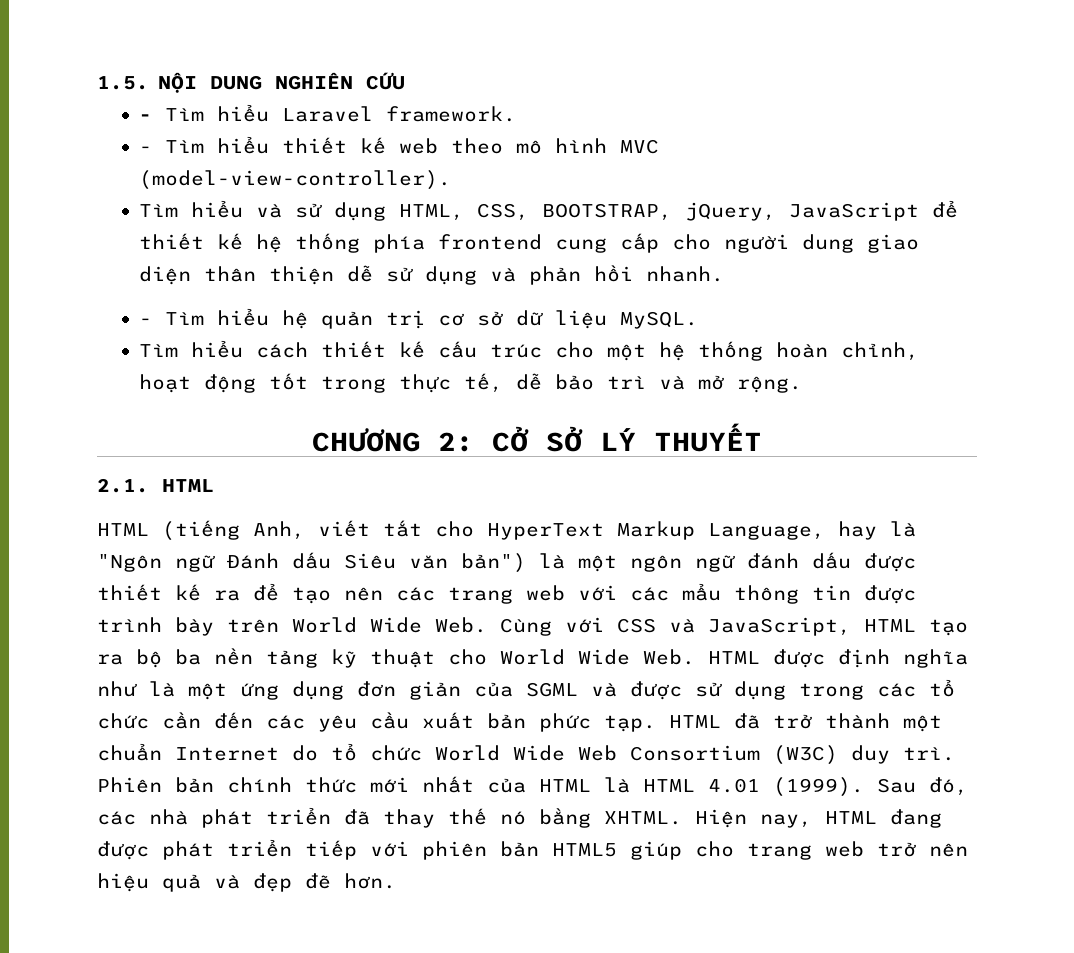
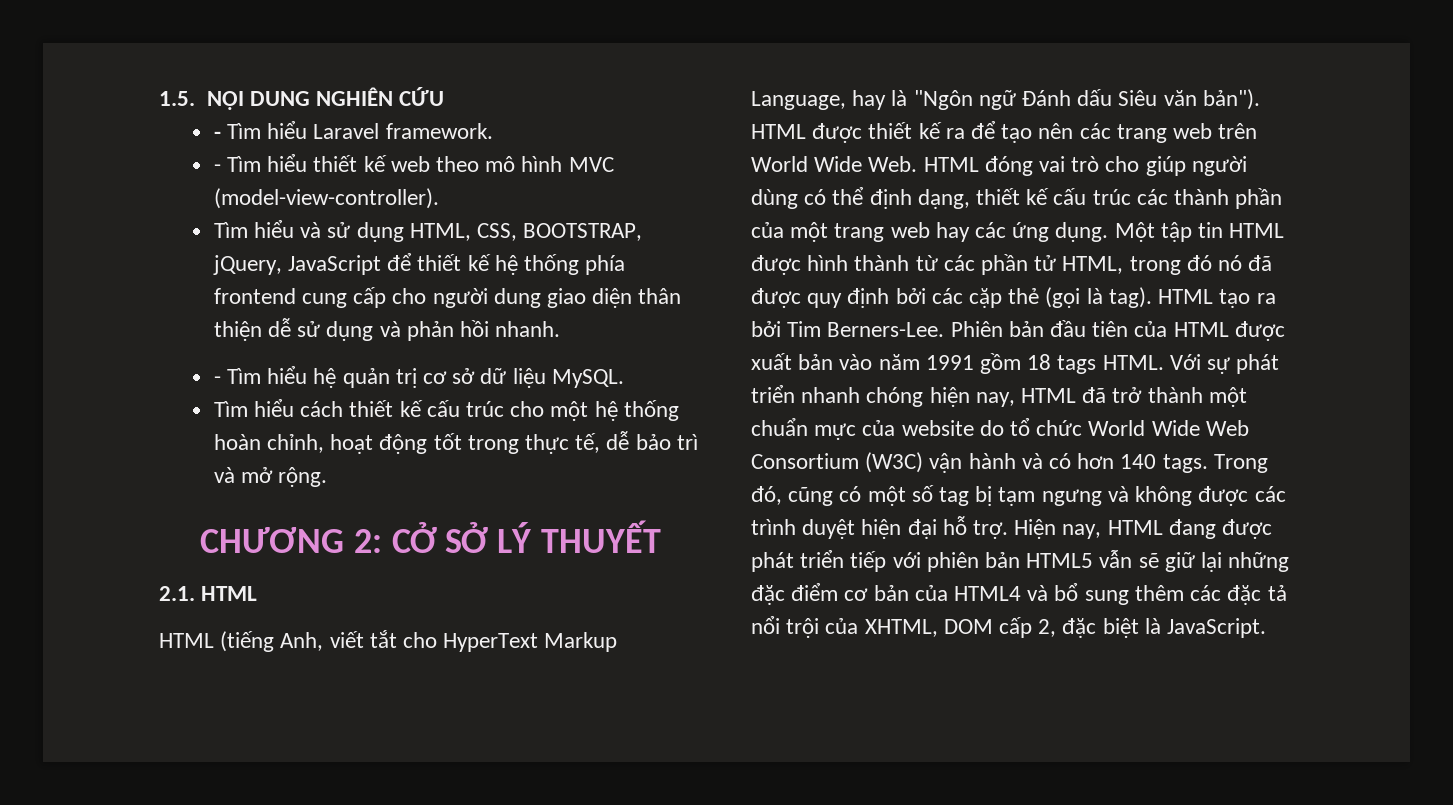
[461,552,851,573] bản") là một ngôn ngữ đánh dấu -> [1202,89,1260,110] [751,124,806,139] bản"). HTML
[578,583,916,604] [97,617,968,636] [97,648,968,668] [97,679,955,700] [97,712,656,732] với các mẩu thông tin được trình bày trên World Wide Web. Cùng với CSS và JavaScript, HTML tạo ra bộ ba nền tảng kỹ thuật cho World Wide Web. HTML được định nghĩa như là một ứng dụng đơn giản của SGML và được sử dụng trong các tổ chức cần đến các yêu cầu xuất bản phức tạp. -> [1218,123,1258,139] [751,156,1247,176] [751,187,1283,209] [751,222,1285,242] [751,254,1273,275] [751,287,1276,308] [751,320,1285,341] [751,353,1280,374] [751,385,1015,407] trên World Wide Web. HTML đóng vai trò cho giúp người dùng có thể định dạng, thiết kế cấu trúc các thành phần của một trang web hay các ứng dụng. Một tập tin HTML được hình thành từ các phần tử HTML, trong đó nó đã được quy định bởi các cặp thẻ (gọi là tag). HTML tạo ra bởi Tim Berners-Lee. Phiên bản đầu tiên của HTML được xuất bản vào năm 1991 gồm 18 tags HTML. Với sự phát triển nhanh chóng hiện nay,
[175,747,279,761] Internet -> [814,420,974,440] mực của website
[851,745,955,764] [97,776,968,797] [97,807,682,828] duy trì. Phiên bản chính thức mới nhất của HTML là HTML 4.01 (1999). Sau đó, các nhà phát triển đã thay thế nó bằng XHTML. -> [929,453,1268,473] [751,485,1286,506] [751,516,1009,539] vận hành và có hơn 140 tags. Trong đó, cũng có một số tag bị tạm ngưng và không được các trình duyệt hiện đại hỗ trợ.
[630,841,968,860] [97,873,396,892] giúp cho trang web trở nên hiệu quả và đẹp đẽ hơn. -> [1099,550,1290,572] [751,583,1287,605] [751,616,1267,638] vẫn sẽ giữ lại những đặc điểm cơ bản của HTML4 và bổ sung thêm các đặc tả nổi trội của XHTML, DOM cấp 2, đặc biệt là JavaScript.

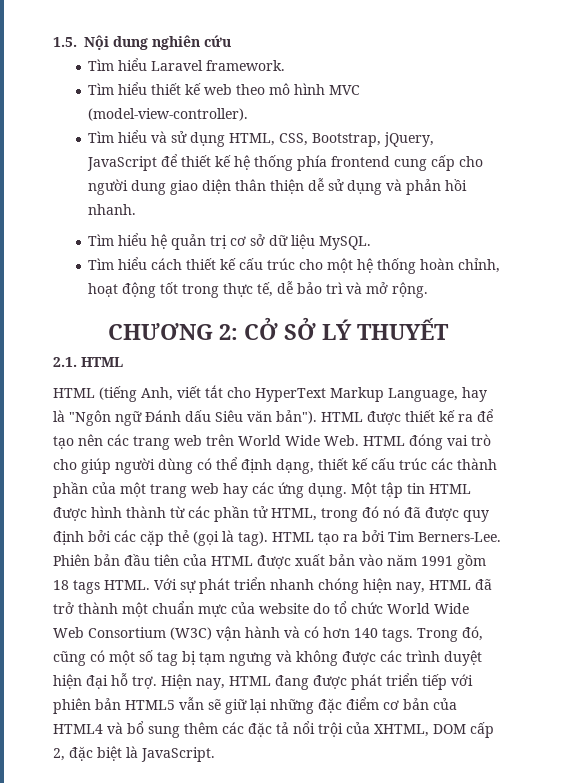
[206,87,445,110] [213,131,221,139] NỘI DUNG NGHIÊN CỨU // - -> [84,35,231,50] Nội dung nghiên cứu //
[213,164,221,172] - -> (286, 65) none
[523,223,643,241] BOOTSTRAP, -> [312,133,382,147] Bootstrap,
[213,376,221,384] - -> (137, 209) none

